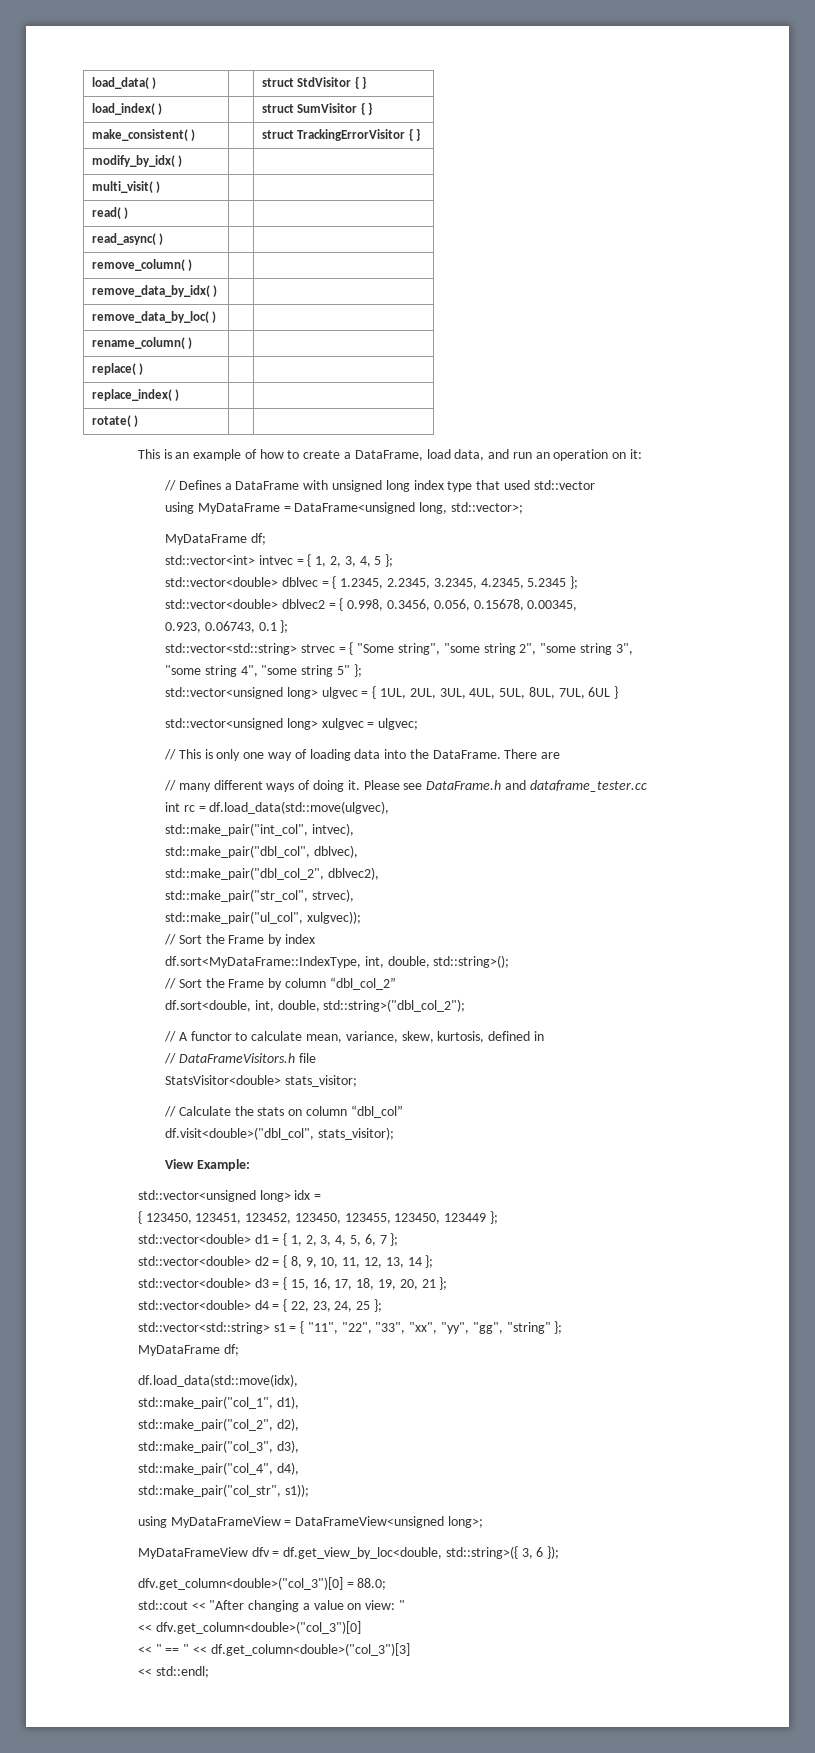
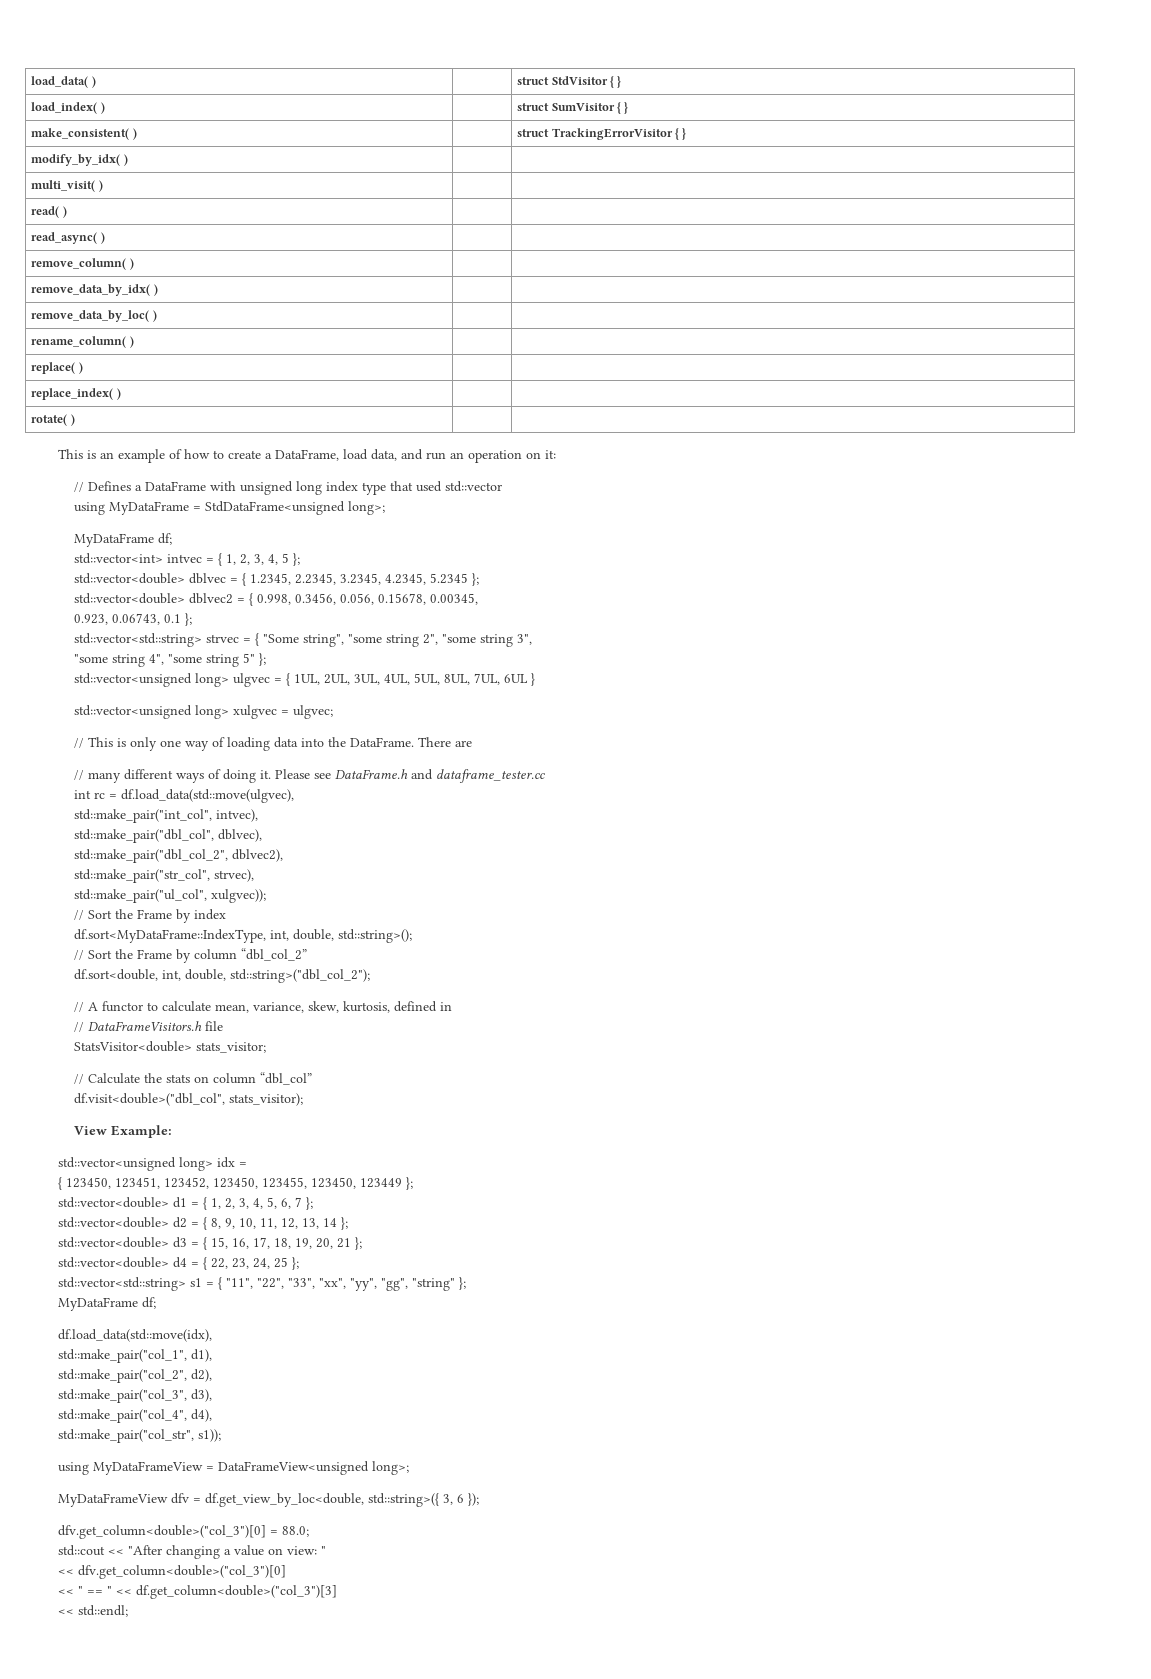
[294,502,523,514] DataFrame<unsigned long, std::vector>; -> [204,501,385,515] StdDataFrame<unsigned long>;

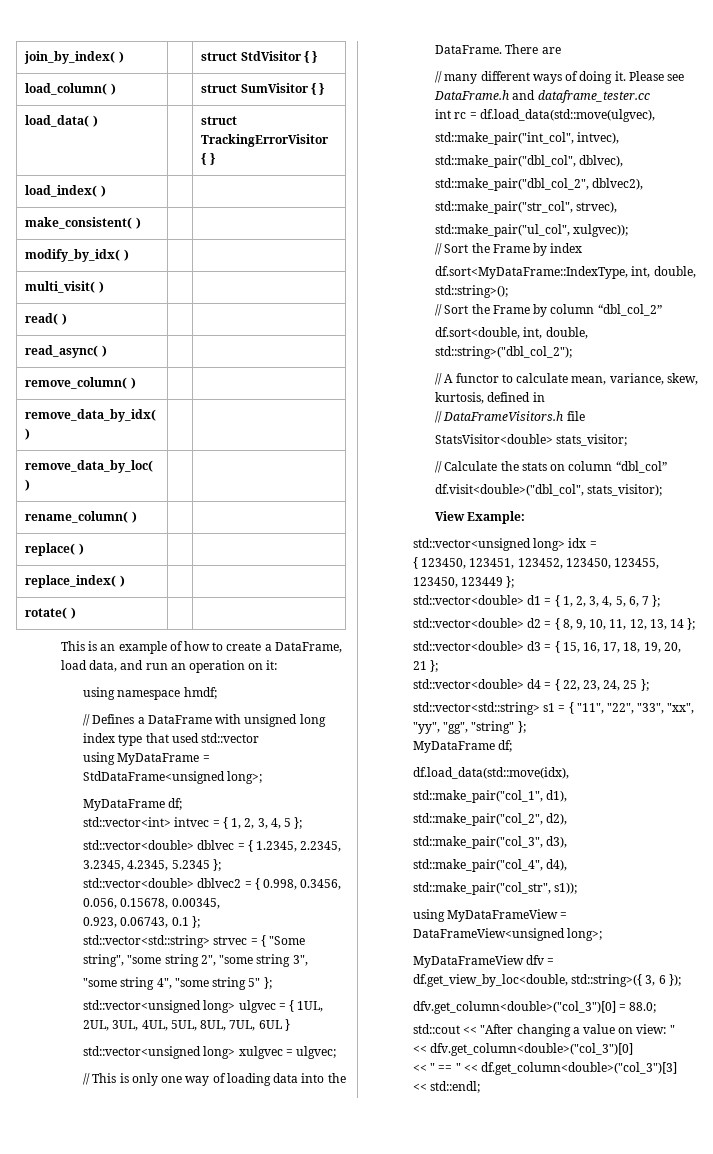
[31,76,89,88] load_data( -> [24,51,116,64] join_by_index(
[31,102,98,114] load_index( -> [25,83,108,95] load_column(
[31,128,130,140] make_consistent( -> [25,115,90,127] load_data(
(687, 134) none -> [25,185,106,197] [25,217,141,229] // load_index( ) | | // make_consistent( ) | |
(556, 454) none -> [83,687,217,700] // using namespace hmdf;

